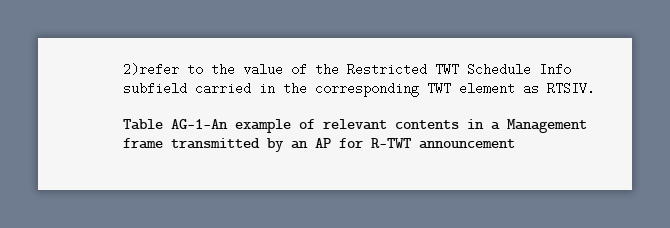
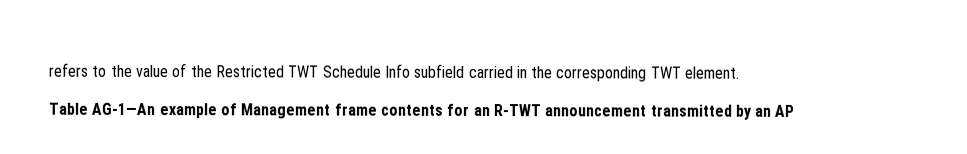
[123,63,179,76] 2)refer -> [48,62,89,77] refers
[459,82,595,95] element as RTSIV. -> [684,66,741,79] element.
[323,119,587,133] [123,138,163,149] relevant contents in a Management frame -> [240,103,647,119] Management frame contents for an R-TWT announcement
[339,138,515,149] for R-TWT announcement -> (795, 110) none

